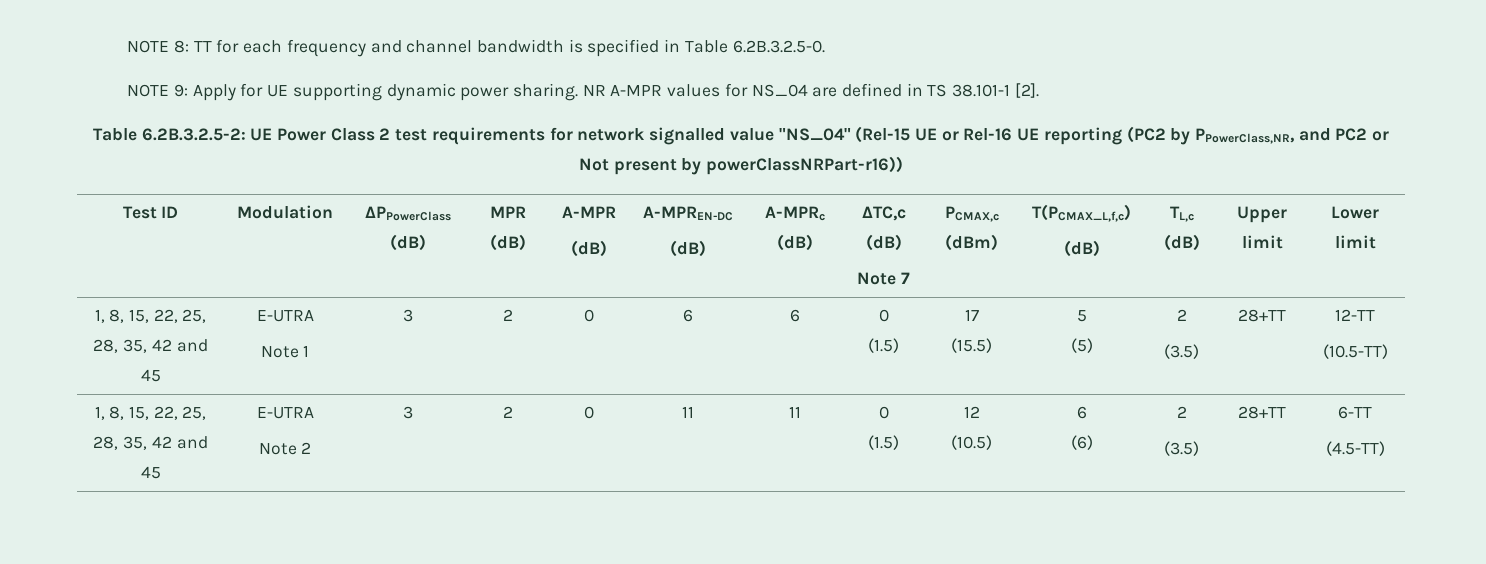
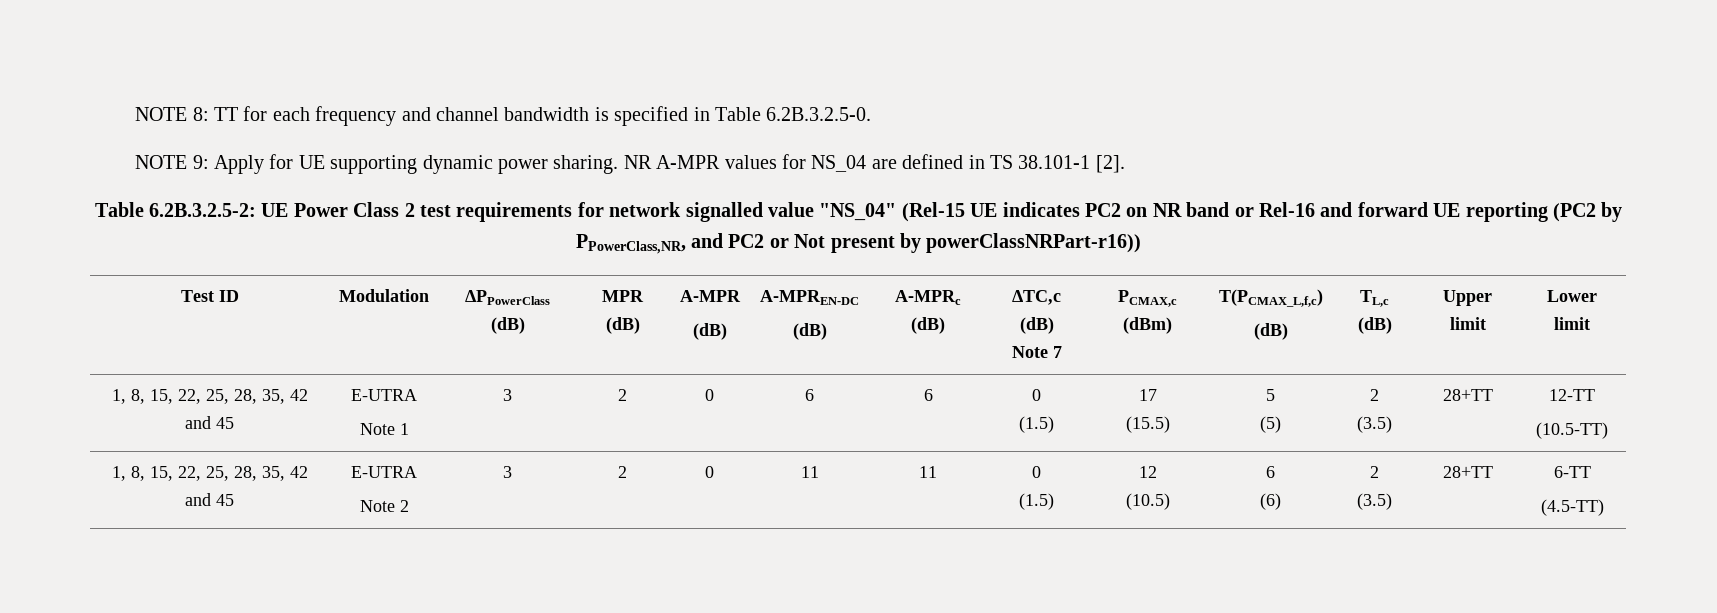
[941,128,1013,141] or Rel-16 -> [1002,202,1428,217] indicates PC2 on NR band or Rel-16 and forward

